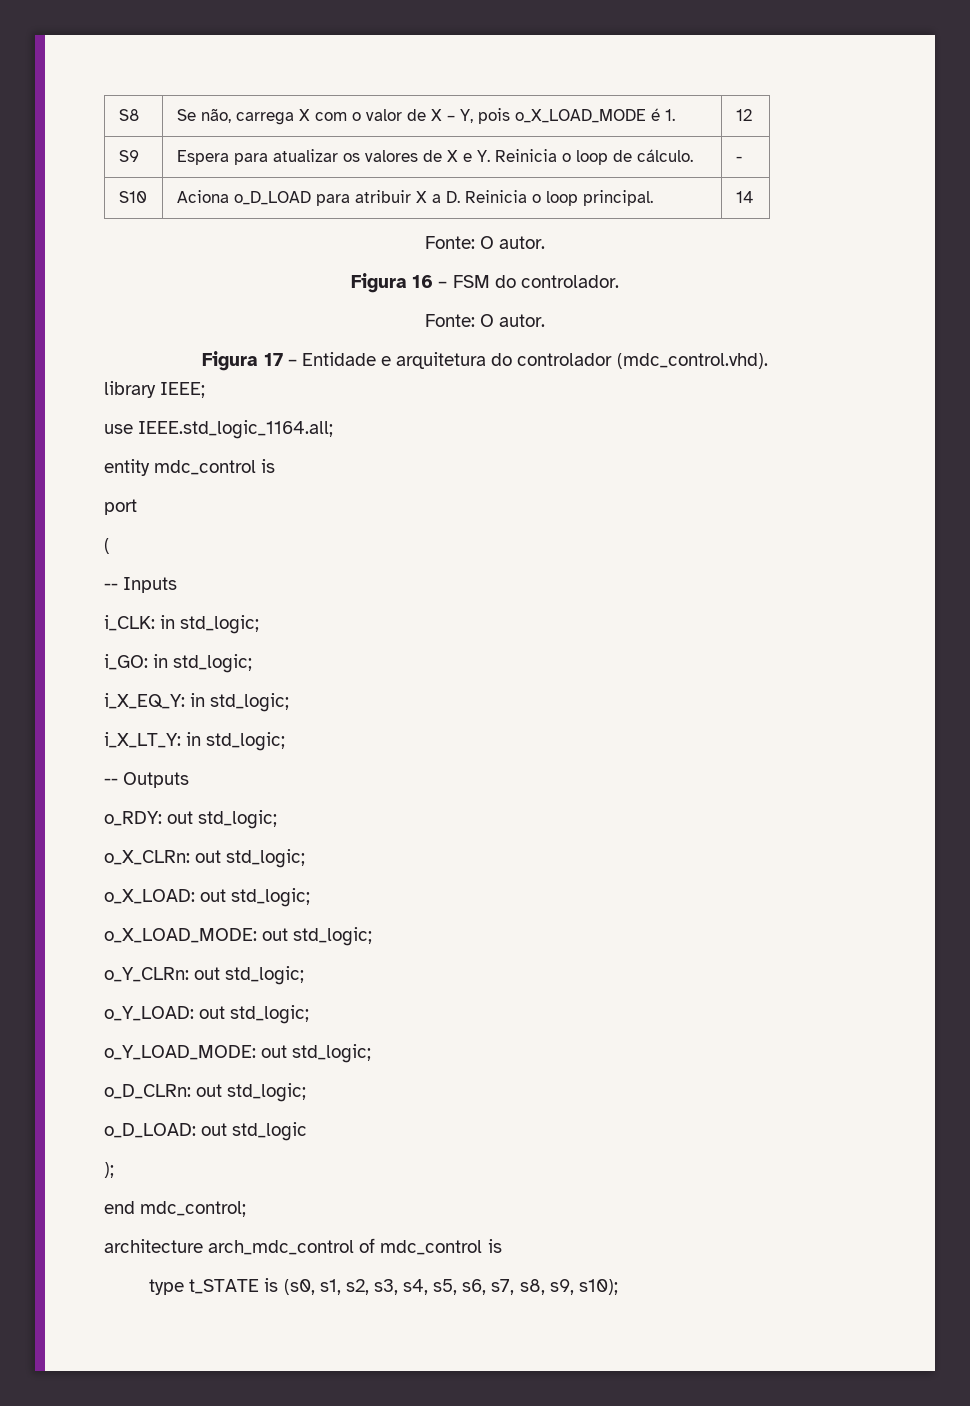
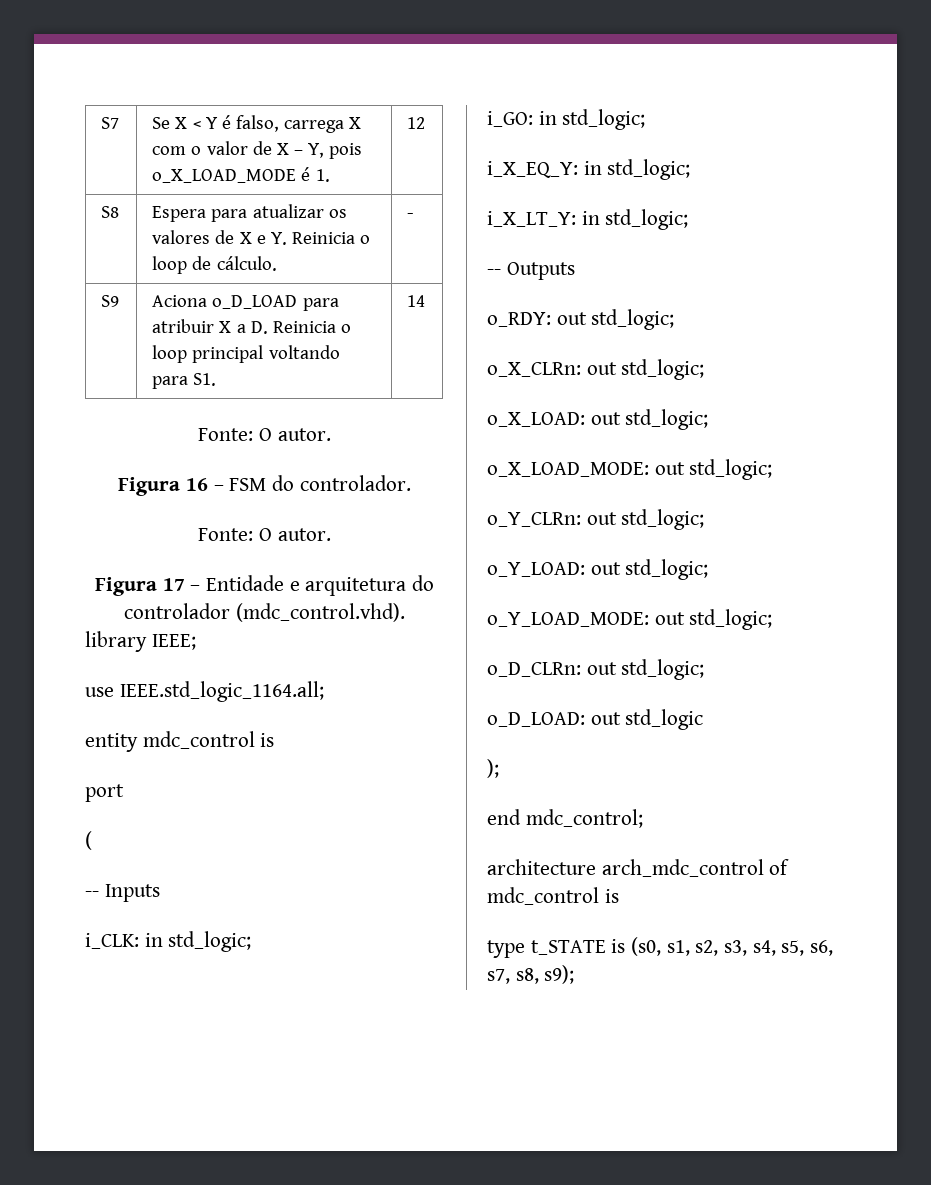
[118,109,139,121] S8 -> [101,117,120,129] S7
[200,108,231,123] não, -> [175,115,279,132] X < Y é falso,
[118,150,139,162] S9 -> [101,206,120,218] S8
[118,191,147,203] S10 -> [101,295,120,307] S9
[582,190,653,206] principal. -> [192,345,340,363] [152,373,217,389] principal voltando para S1.
[549,1279,618,1295] s9, s10); -> [544,965,575,984] s9);

